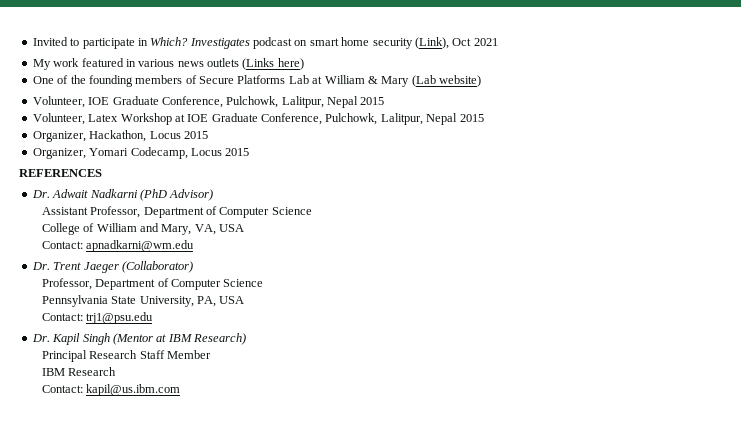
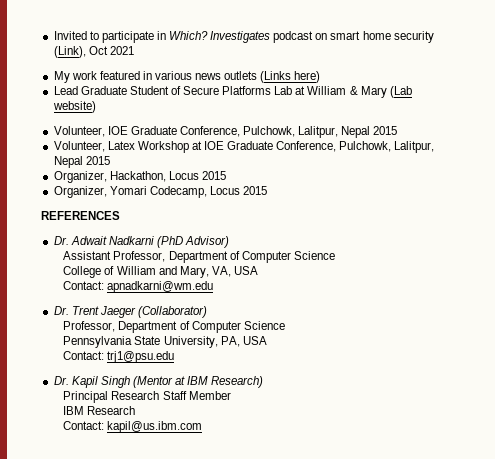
[32,75,183,87] One of the founding members -> [53,86,169,95] Lead Graduate Student

